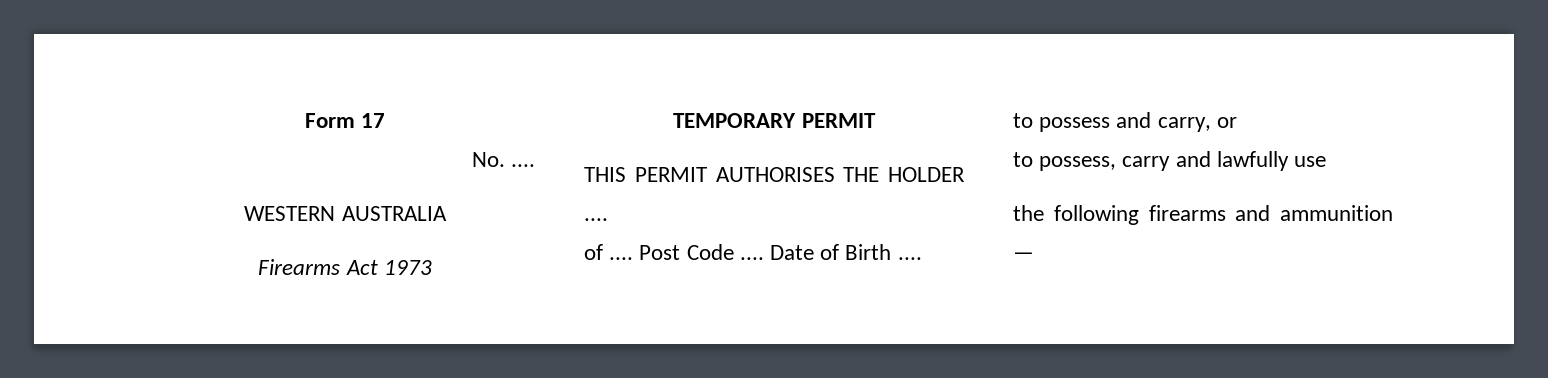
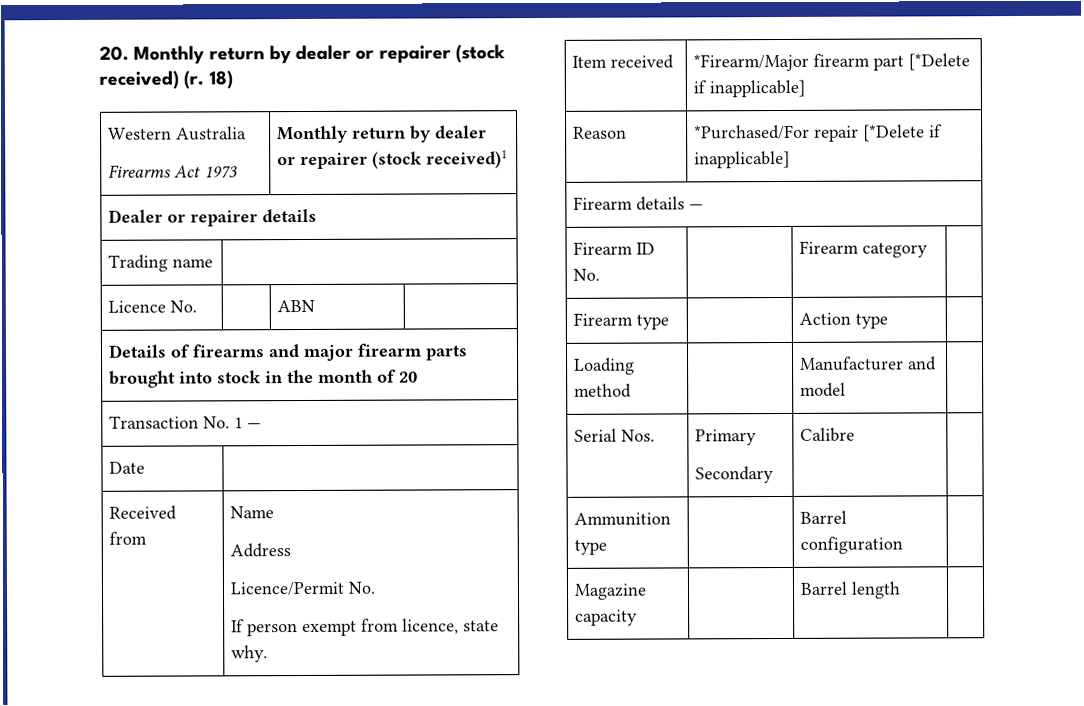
[304,113,386,128] [471,152,535,167] [244,206,447,221] [258,259,432,275] [673,113,876,128] [584,167,965,182] [584,218,608,221] [584,244,922,260] [1013,112,1237,132] [1013,151,1327,171] [1013,205,1393,225] [1013,252,1034,260] Form 17 // No. .... // WESTERN AUSTRALIA // Firearms Act 1973 // TEMPORARY PERMIT // THIS PERMIT AUTHORISES THE HOLDER .... // of .... Post Code .... Date of Birth .... // to possess and carry, or // to possess, carry and lawfully use // the following firearms and ammunition — -> [99,44,505,65] [99,70,233,90] [108,126,248,141] [108,164,239,179] [277,125,488,144] [277,150,509,170] [108,208,318,227] [108,254,214,272] [108,300,198,313] [277,299,316,313] [108,343,469,361] [109,369,419,388] [109,415,262,429] [109,461,146,474] [109,505,178,520] [109,531,148,545] [230,506,275,519] [230,543,292,558] [230,581,377,596] [231,618,500,637] [231,645,269,663] [572,54,675,69] [693,53,971,72] [693,79,806,98] [573,126,628,139] [694,124,944,142] [694,150,791,169] [573,196,704,211] [573,241,656,255] [573,268,601,281] [799,240,929,258] [573,312,670,330] [799,312,889,329] [574,357,636,375] [574,383,633,398] [800,356,938,371] [800,382,847,397] [574,428,656,442] [695,429,758,446] [695,466,775,484] [800,427,856,442] [574,512,672,526] [574,539,608,555] [800,510,848,524] [800,536,904,554] [574,583,648,600] [575,609,639,626] [800,581,902,599] 20. Monthly return by dealer or repairer (stock received) (r. 18) // Western Australia // Firearms Act 1973 | Monthly return by dealer or repairer (stock received)1 // Dealer or repairer details // Trading name | // Licence No. | | ABN | // Details of firearms and major firearm parts brought into stock in the month of 20 // Transaction No. 1 — // Date | // Received from | Name // Address // Licence/Permit No. // If person exempt from licence, state why. // Item received | *Firearm/Major firearm part [*Delete if inapplicable] // Reason | *Purchased/For repair [*Delete if inapplicable] // Firearm details — // Firearm ID No. | | Firearm category | // Firearm type | | Action type | // Loading method | | Manufacturer and model | // Serial Nos. | Primary // Secondary | Calibre | // Ammunition type | | Barrel configuration | // Magazine capacity | | Barrel length |

